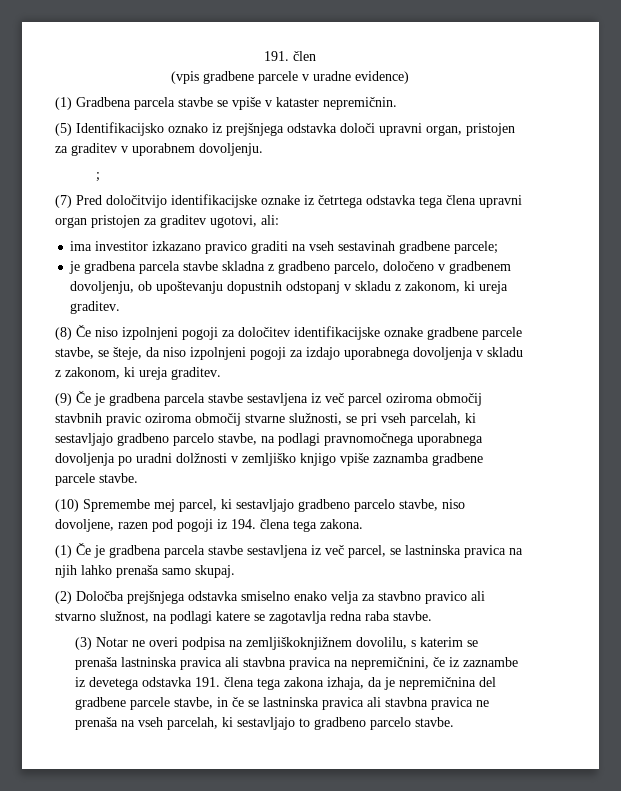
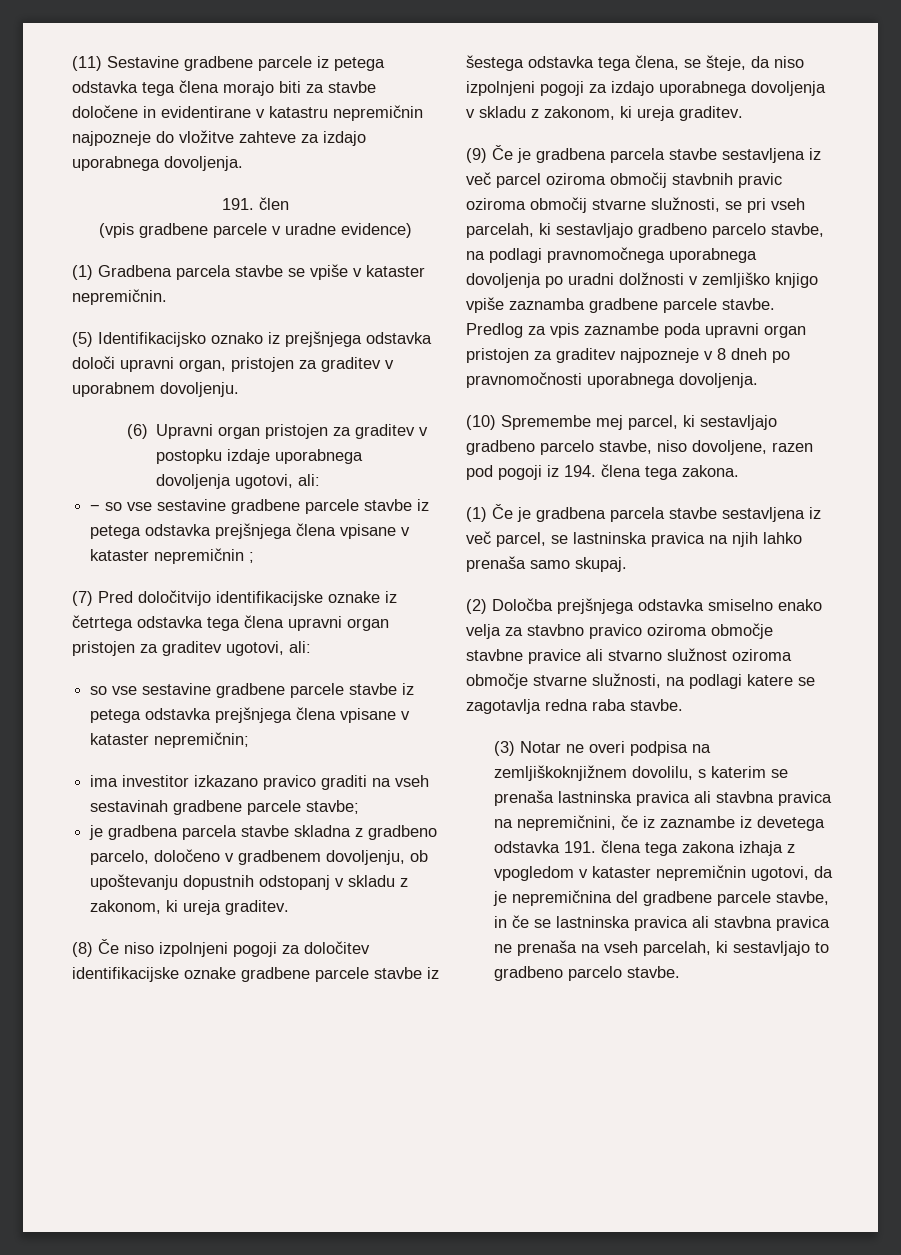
(263, 56) none -> [72,56,385,71] [72,80,376,96] [72,105,423,121] [72,130,366,146] [72,156,243,171] (11) Sestavine gradbene parcele iz petega odstavka tega člena morajo biti za stavbe določene in evidentirane v katastru nepremičnin najpozneje do vložitve zahteve za izdajo uporabnega dovoljenja. //
(263, 149) none -> [127,424,429,439] [156,449,364,464] [156,474,321,489] [90,499,430,514] [90,523,411,539] [90,548,245,564] (6) Upravni organ pristojen za graditev v postopku izdaje uporabnega dovoljenja ugotovi, ali: // − so vse sestavine gradbene parcele stavbe iz petega odstavka prejšnjega člena vpisane v kataster nepremičnin
(279, 220) none -> [90,683,415,698] [90,707,411,723] [90,732,250,748] // so vse sestavine gradbene parcele stavbe iz petega odstavka prejšnjega člena vpisane v kataster nepremičnin;
[454,241,499,254] parcele; -> [247,800,360,815] parcele stavbe;
[55,347,94,359] stavbe, -> [374,967,439,979] [466,55,679,71] stavbe iz šestega odstavka tega člena,
(138, 478) none -> [466,323,806,338] [466,348,790,363] [466,372,758,388] Predlog za vpis zaznambe poda upravni organ pristojen za graditev najpozneje v 8 dneh po pravnomočnosti uporabnega dovoljenja.
[471,591,485,601] [55,611,149,623] ali stvarno služnost, -> [647,623,773,639] [466,648,792,664] [466,673,661,689] oziroma območje stavbne pravice ali stvarno služnost oziroma območje stvarne služnosti,
[327,677,365,690] izhaja, -> [738,841,795,856] [493,865,809,881] izhaja z vpogledom v kataster nepremičnin ugotovi,

